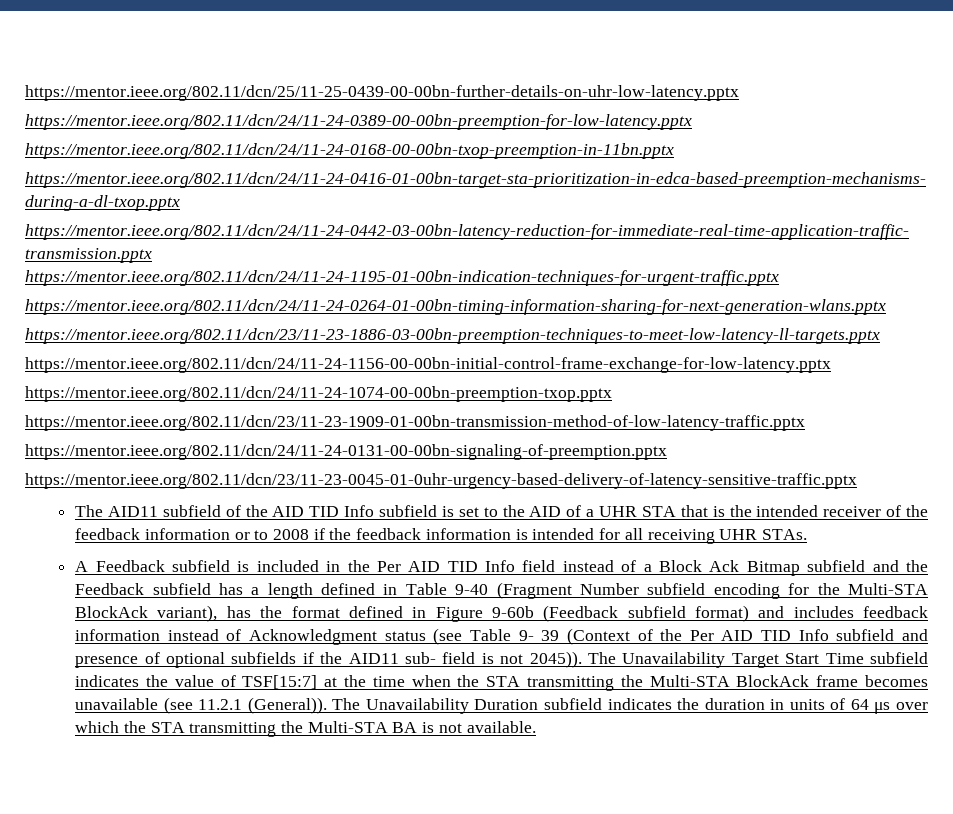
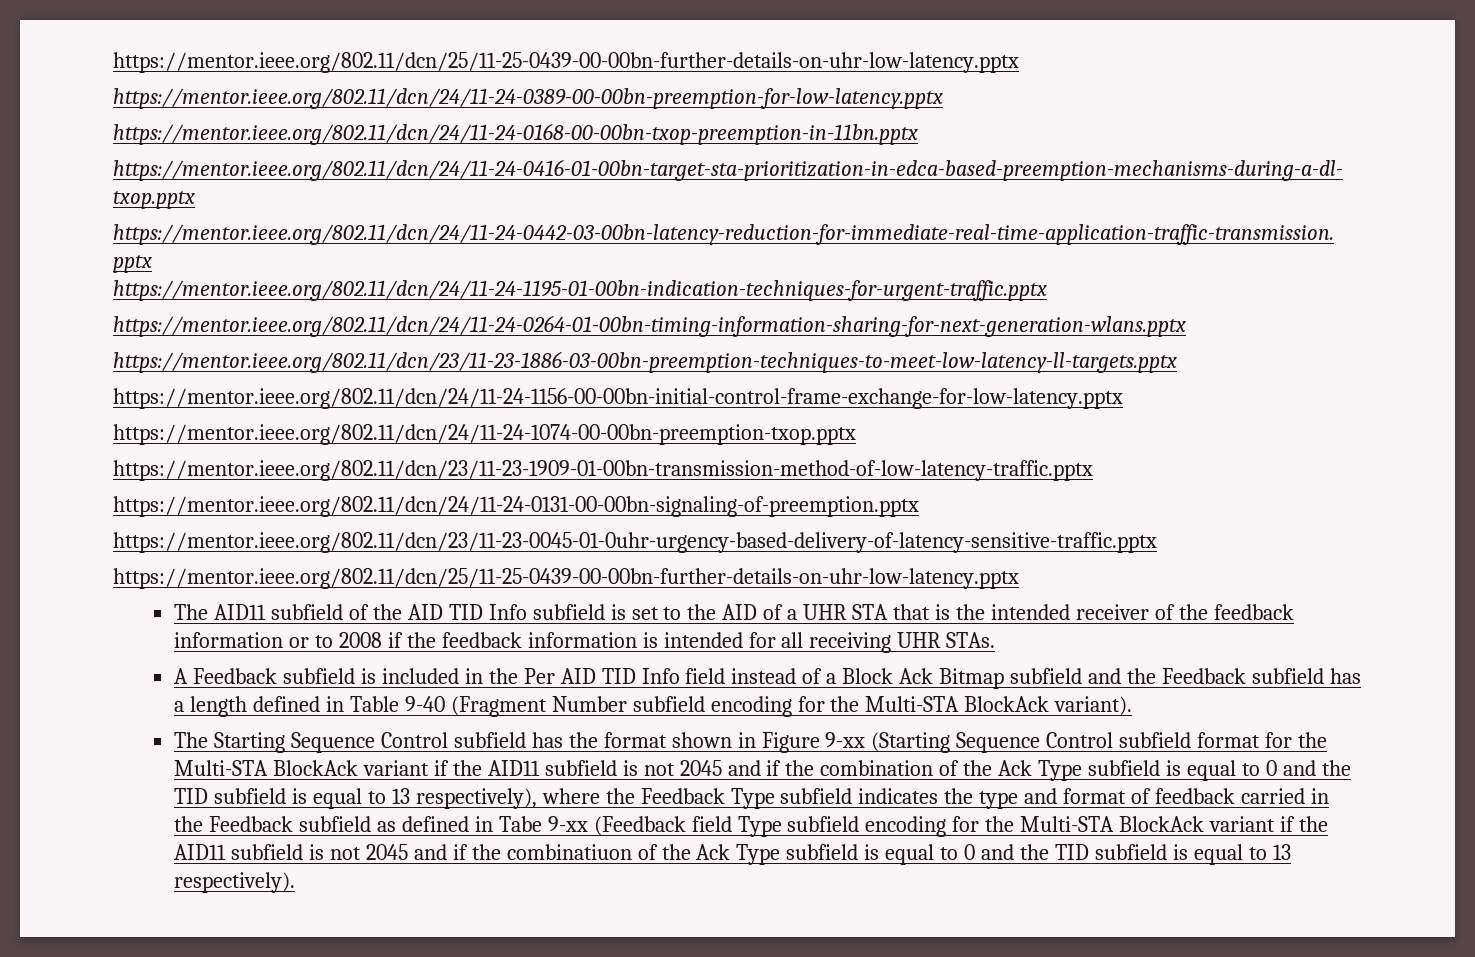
(857, 481) none -> [113,568,1019,589] // https://mentor.ieee.org/802.11/dcn/25/11-25-0439-00-00bn-further-details-on-uhr-low-latency.pptx
[157,605,218,622] variant), -> [1054,696,1133,716] [174,732,526,753] variant). // The Starting Sequence Control subfield
[348,606,403,618] defined -> [671,732,732,748] shown
[491,605,929,622] [75,628,928,645] [75,651,928,668] [75,675,928,691] [75,697,928,714] [75,721,536,737] 9-60b (Feedback subfield format) and includes feedback information instead of Acknowledgment status (see Table 9- 39 (Context of the Per AID TID Info subfield and presence of optional subfields if the AID11 sub- field is not 2045)). The Unavailability Target Start Time subfield indicates the value of TSF[15:7] at the time when the STA transmitting the Multi-STA BlockAck frame becomes unavailable (see 11.2.1 (General)). The Unavailability Duration subfield indicates the duration in units of 64 μs over which the STA transmitting the Multi-STA BA is not available. -> [825,732,1328,753] [174,760,1351,781] [174,788,1329,809] [174,816,1329,837] [174,844,1291,865] [174,872,296,893] 9-xx (Starting Sequence Control subfield format for the Multi-STA BlockAck variant if the AID11 subfield is not 2045 and if the combination of the Ack Type subfield is equal to 0 and the TID subfield is equal to 13 respectively), where the Feedback Type subfield indicates the type and format of feedback carried in the Feedback subfield as defined in Tabe 9-xx (Feedback field Type subfield encoding for the Multi-STA BlockAck variant if the AID11 subfield is not 2045 and if the combinatiuon of the Ack Type subfield is equal to 0 and the TID subfield is equal to 13 respectively).

